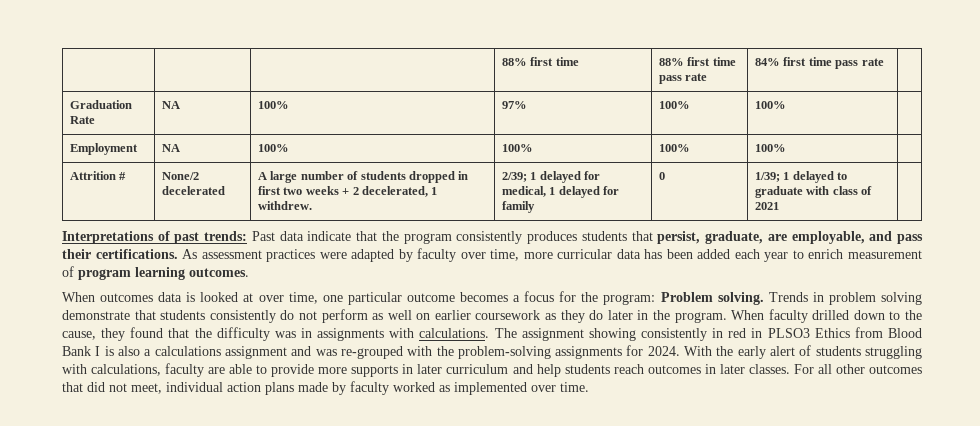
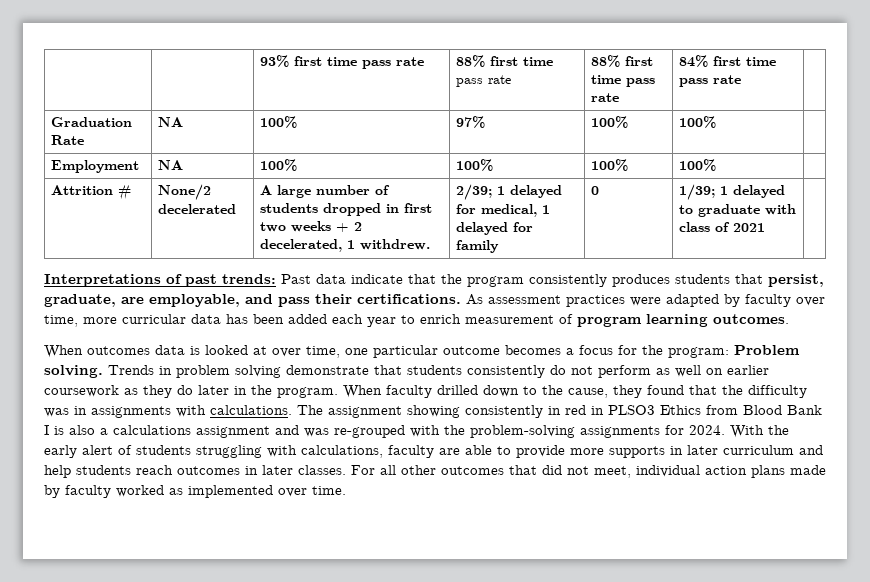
[502,57,579,66] | | | 88% first time -> [259,55,424,69] [455,55,553,67] [455,75,511,87] | | 93% first time pass rate | 88% first time pass rate

